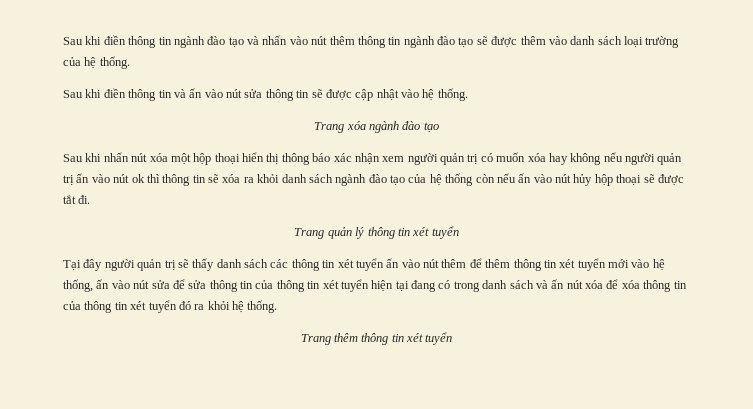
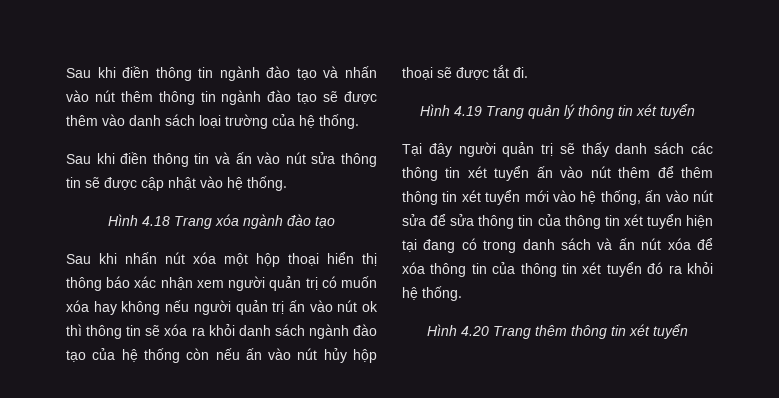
(468, 94) none -> [108,214,170,226] Hình 4.18
(91, 199) none -> [420,104,482,116] Hình 4.19
(278, 306) none -> [427,324,489,336] Hình 4.20

